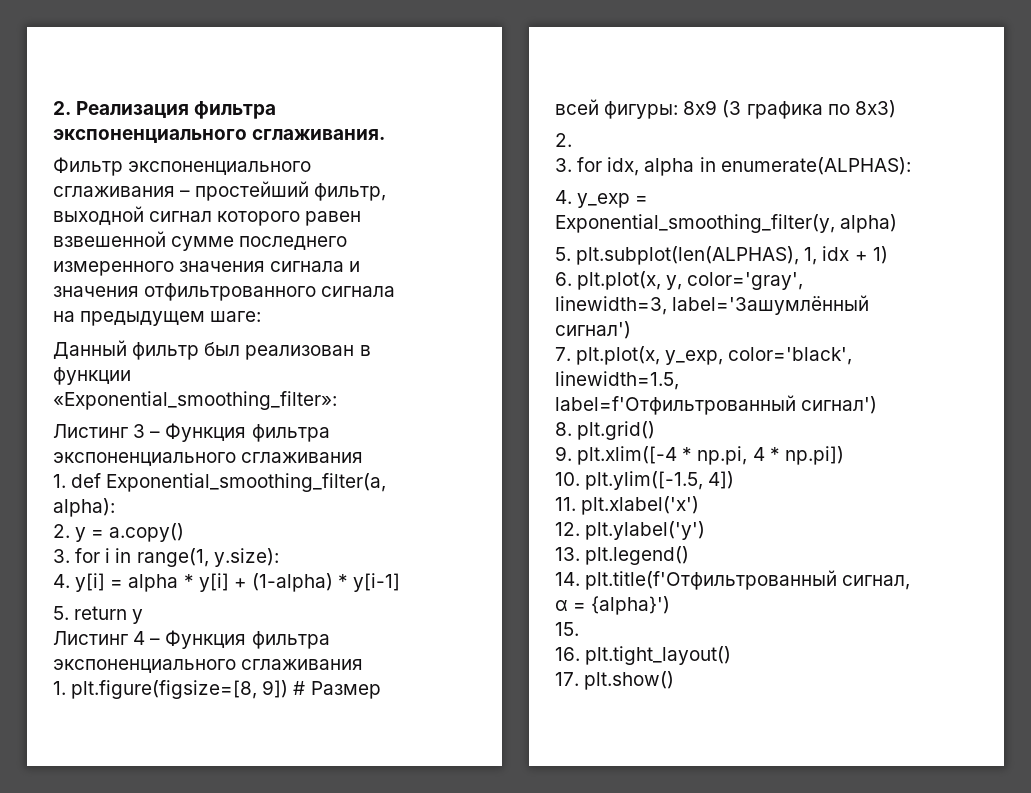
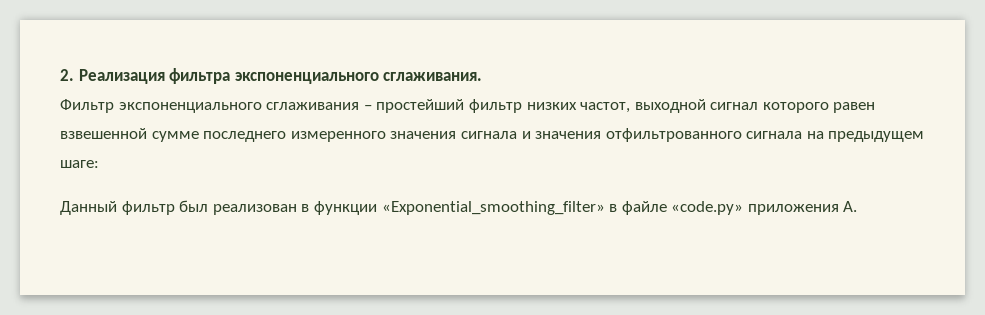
[314,183,387,201] фильтр, -> [468,99,631,113] фильтр низких частот,
[53,391,337,410] [53,423,330,442] [53,452,364,466] [53,473,387,492] [53,498,115,517] [53,523,185,542] [53,548,279,567] [53,573,401,592] [53,606,144,624] [53,630,330,649] [53,659,364,673] [53,680,381,699] [555,99,896,119] [555,133,572,147] [555,157,911,176] [555,190,649,208] [555,214,898,233] [555,246,888,265] [555,271,804,290] [555,295,870,315] [555,321,631,339] [555,346,853,365] [555,371,679,390] [555,395,878,415] [555,421,656,440] [555,446,844,465] [555,471,735,490] [555,496,700,515] [555,521,706,540] [555,546,690,565] [555,570,911,590] [555,596,671,615] [555,622,579,636] [555,646,732,665] [555,671,675,690] «Exponential_smoothing_filter»: // Листинг 3 – Функция фильтра экспоненциального сглаживания // 1. def Exponential_smoothing_filter(a, alpha): // 2. y = a.copy() // 3. for i in range(1, y.size): // 4. y[i] = alpha * y[i] + (1-alpha) * y[i-1] // 5. return y // Листинг 4 – Функция фильтра экспоненциального сглаживания // 1. plt.figure(figsize=[8, 9]) # Размер всей фигуры: 8x9 (3 графика по 8x3) // 2. // 3. for idx, alpha in enumerate(ALPHAS): // 4. y_exp = Exponential_smoothing_filter(y, alpha) // 5. plt.subplot(len(ALPHAS), 1, idx + 1) // 6. plt.plot(x, y, color='gray', linewidth=3, label='Зашумлённый сигнал') // 7. plt.plot(x, y_exp, color='black', linewidth=1.5, label=f'Отфильтрованный сигнал') // 8. plt.grid() // 9. plt.xlim([-4 * np.pi, 4 * np.pi]) // 10. plt.ylim([-1.5, 4]) // 11. plt.xlabel('x') // 12. plt.ylabel('y') // 13. plt.legend() // 14. plt.title(f'Отфильтрованный сигнал, α = {alpha}') // 15. // 16. plt.tight_layout() // 17. plt.show() -> [381,201,858,215] «Exponential_smoothing_filter» в файле «code.py» приложения А.

